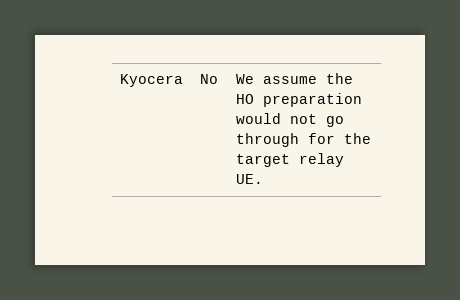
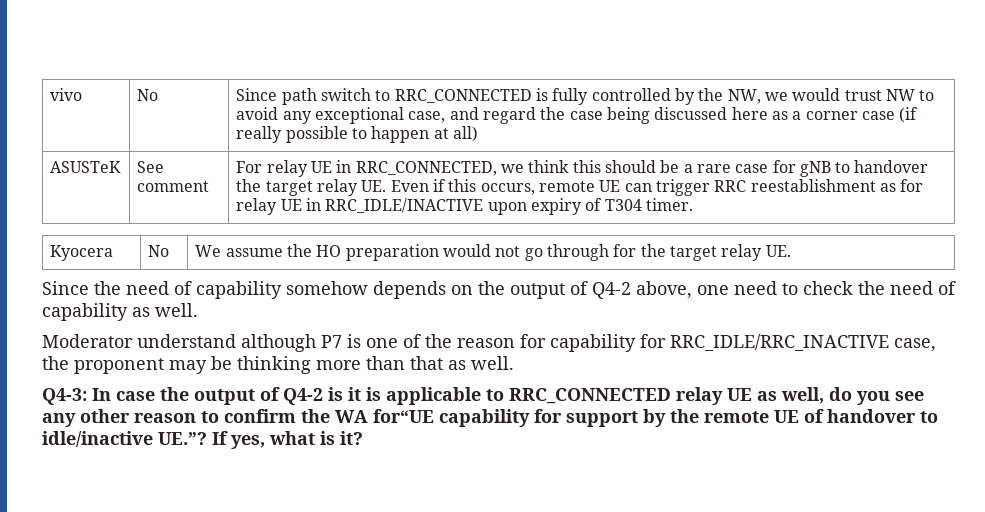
(120, 80) none -> [50,88,83,101] [137,89,159,101] [236,88,935,105] [236,107,919,124] [236,126,478,143] [50,161,122,173] [137,161,165,173] [137,181,210,192] [236,160,929,177] [236,179,924,196] [236,198,693,215] vivo | No | Since path switch to RRC_CONNECTED is fully controlled by the NW, we would trust NW to avoid any exceptional case, and regard the case being discussed here as a corner case (if really possible to happen at all) // ASUSTeK | See comment | For relay UE in RRC_CONNECTED, we think this should be a rare case for gNB to handover the target relay UE. Even if this occurs, remote UE can trigger RRC reestablishment as for relay UE in RRC_IDLE/INACTIVE upon expiry of T304 timer. //
(264, 179) none -> [42,281,956,299] [42,303,198,321] [42,334,936,352] [42,356,514,374] [42,387,924,405] [42,409,938,427] [42,431,363,449] // Since the need of capability somehow depends on the output of Q4-2 above, one need to check the need of capability as well. // Moderator understand although P7 is one of the reason for capability for RRC_IDLE/RRC_INACTIVE case, the proponent may be thinking more than that as well. // Q4-3: In case the output of Q4-2 is it is applicable to RRC_CONNECTED relay UE as well, do you see any other reason to confirm the WA for“UE capability for support by the remote UE of handover to idle/inactive UE.”? If yes, what is it?

